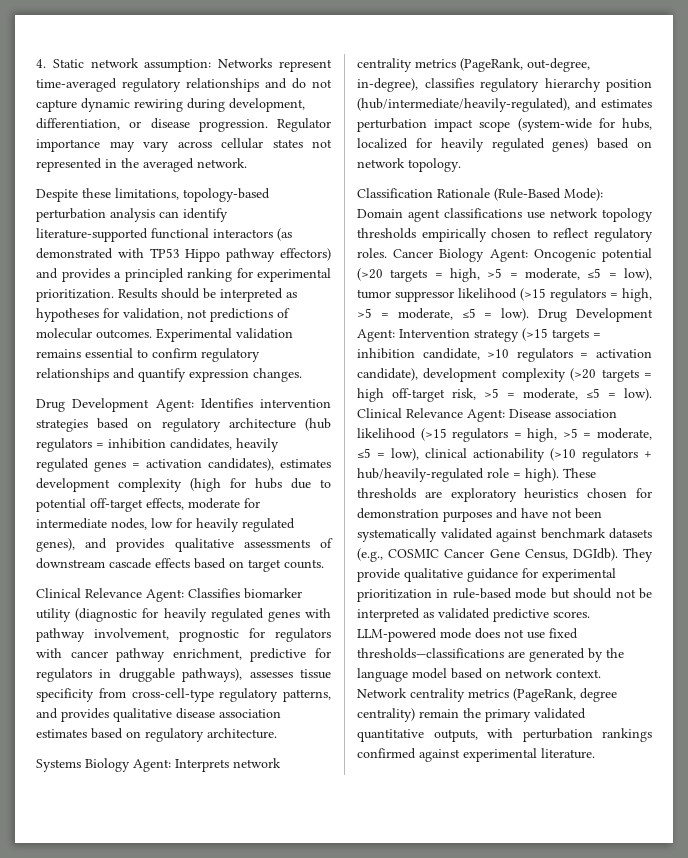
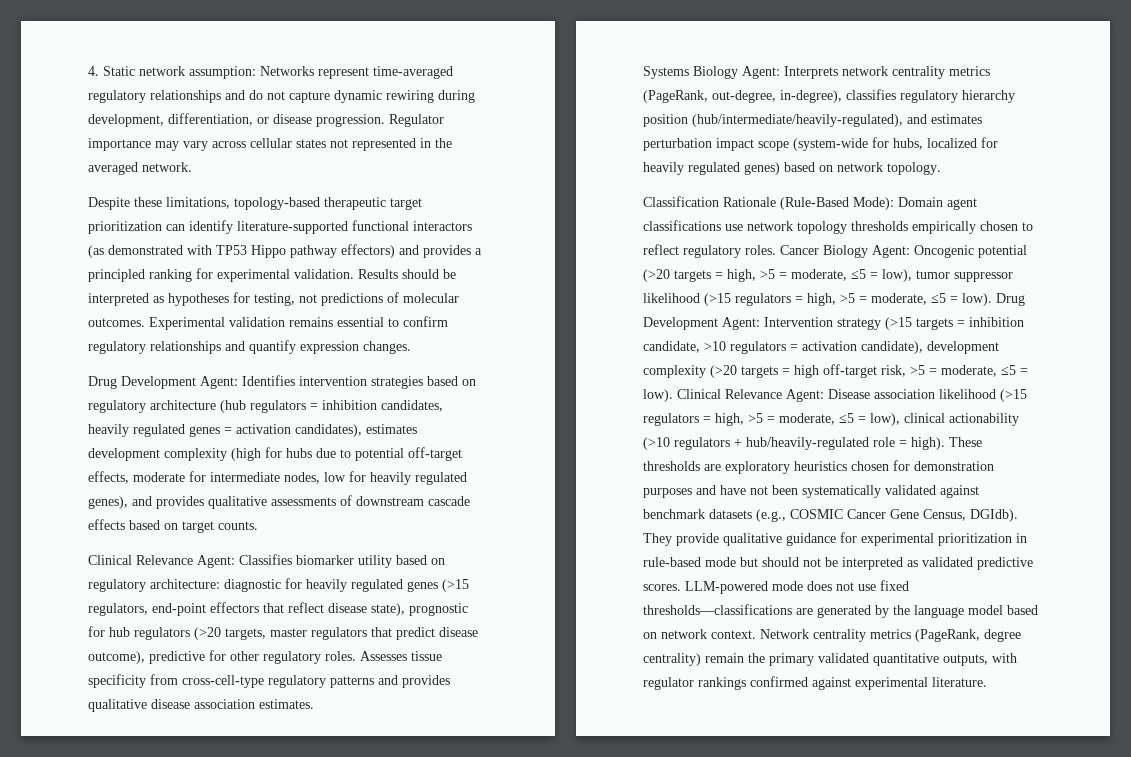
[36,208,155,222] perturbation analysis -> [324,197,422,210] [88,221,162,234] therapeutic target prioritization
[36,289,114,302] prioritization. -> [294,269,354,279] validation.
[123,308,183,320] validation, -> [254,293,295,306] testing,
[75,608,331,622] [36,628,331,642] [36,648,331,662] [36,668,293,682] (diagnostic for heavily regulated genes with pathway involvement, prognostic for regulators with cancer pathway enrichment, predictive for regulators in druggable pathways), assesses -> [396,555,445,565] [88,578,469,592] [88,602,468,616] [88,626,478,640] [88,650,407,664] based on regulatory architecture: diagnostic for heavily regulated genes (>15 regulators, end-point effectors that reflect disease state), prognostic for hub regulators (>20 targets, master regulators that predict disease outcome), predictive for other regulatory roles. Assesses
[283,689,331,702] patterns, -> [330,676,374,688] patterns
[36,728,277,742] estimates based on regulatory architecture. -> [259,699,314,709] estimates.
[522,728,593,742] perturbation -> [643,677,694,690] regulator

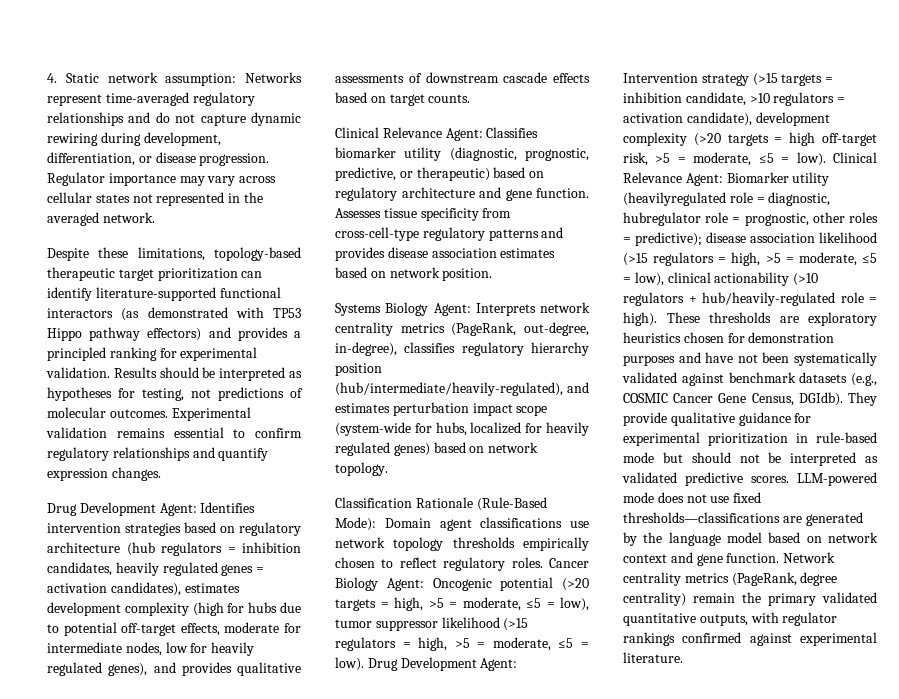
[396,555,445,565] [88,578,469,592] [88,602,468,616] [88,626,478,640] [88,650,356,664] based on regulatory architecture: diagnostic for heavily regulated genes (>15 regulators, end-point effectors that reflect disease state), prognostic for hub regulators (>20 targets, master regulators that predict disease outcome), predictive for other regulatory roles. -> [449,147,589,161] [335,167,545,181] [335,187,589,201] (diagnostic, prognostic, predictive, or therapeutic) based on regulatory architecture and gene function.
[88,699,314,712] qualitative disease association estimates. -> [387,247,556,258] [335,267,493,281] disease association estimates based on network position.
[828,389,870,399] Disease -> [726,172,830,186] [623,192,831,206] [623,212,878,226] [623,232,746,246] Biomarker utility (heavilyregulated role = diagnostic, hubregulator role = prognostic, other roles = predictive); disease
[711,630,756,639] context. -> [623,552,780,566] context and gene function.

